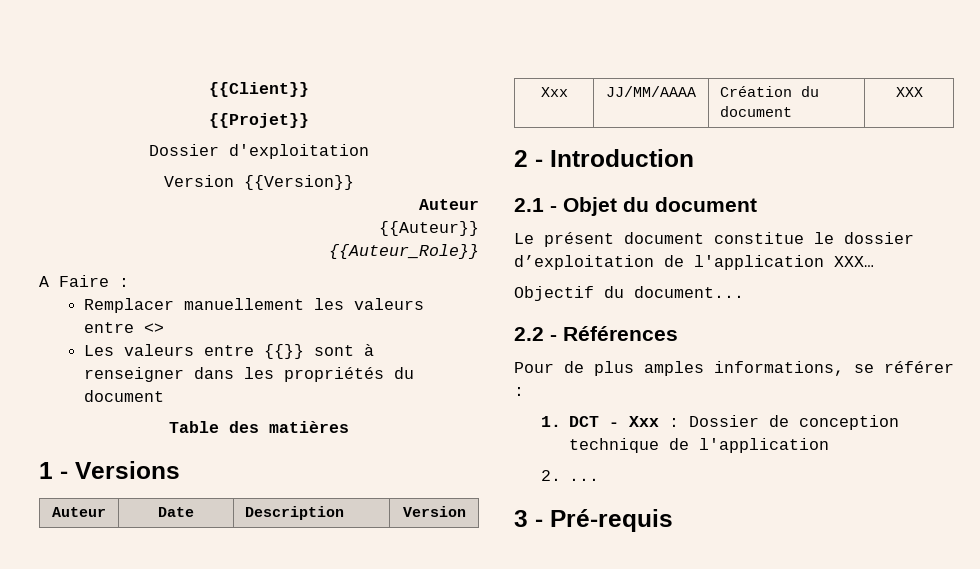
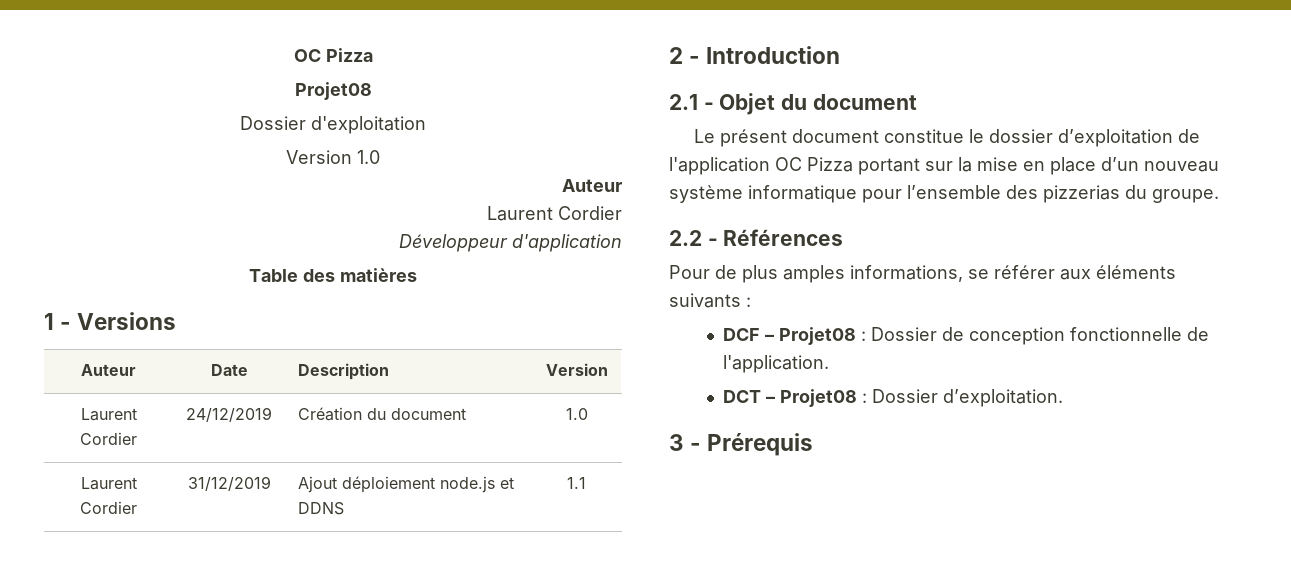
[209,82,309,97] [209,113,309,128] {{Client}} // {{Projet}} -> [293,48,373,62] [294,82,372,100] OC Pizza // Projet08
[244,175,354,190] {{Version}} -> [357,150,380,164] 1.0
[379,221,479,236] [329,244,479,259] [39,275,129,287] [83,298,424,313] [83,322,164,333] [83,344,374,359] [83,367,414,382] [83,390,164,402] {{Auteur}} // {{Auteur_Role}} // A Faire : // Remplacer manuellement les valeurs entre <> // Les valeurs entre {{}} sont à renseigner dans les propriétés du document -> [487,206,622,221] [399,234,622,252] Laurent Cordier // Développeur d'application
[540,87,568,97] [606,86,696,97] Xxx | JJ/MM/AAAA -> [80,408,137,421] [80,432,137,445] [186,407,272,422] Laurent Cordier | 24/12/2019
[895,87,923,97] XXX -> [565,408,588,420] [80,477,137,490] [80,501,137,514] [187,476,271,491] [298,476,515,493] [298,502,345,515] [567,477,586,489] 1.0 // Laurent Cordier | 31/12/2019 | Ajout déploiement node.js et DDNS | 1.1
[834,256,874,267] [514,286,744,301] XXX… // Objectif du document... -> [775,157,1219,175] [669,185,1219,203] OC Pizza portant sur la mise en place d’un nouveau système informatique pour l’ensemble des pizzerias du groupe.
[514,387,524,396] [540,415,899,430] [568,438,829,453] [540,470,599,481] : // 1. DCT - Xxx : Dossier de conception technique de l'application // 2. ... -> [1060,265,1176,280] [669,293,751,308] [722,327,1209,345] [722,355,829,373] [722,389,1063,407] aux éléments suivants : // DCF – Projet08 : Dossier de conception fonctionnelle de l'application. // DCT – Projet08 : Dossier d’exploitation.
[550,509,673,532] Pré-requis -> [707,433,814,456] Prérequis

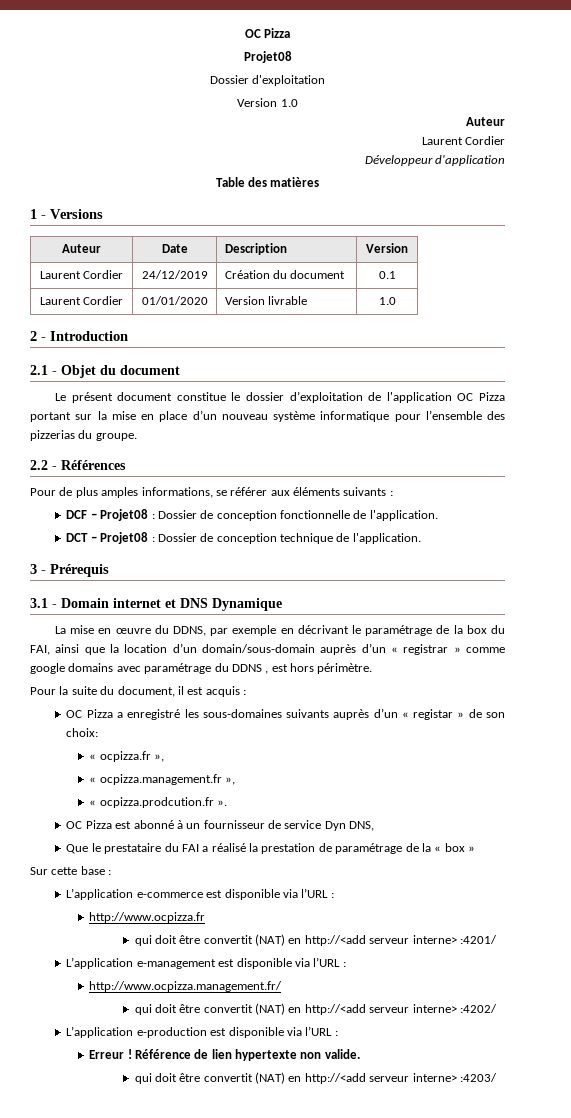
[565,408,588,420] [80,477,137,490] [80,501,137,514] [187,476,271,491] [298,476,515,493] [298,502,345,515] [567,477,586,489] 1.0 // Laurent Cordier | 31/12/2019 | Ajout déploiement node.js et DDNS | 1.1 -> [378,271,396,279] [39,296,124,305] [141,296,208,305] [224,296,308,305] [378,297,396,305] 0.1 // Laurent Cordier | 01/01/2020 | Version livrable | 1.0
[942,389,1063,407] [669,433,814,456] d’exploitation. // 3 - Prérequis -> [200,533,421,544] [30,564,109,577] [30,598,282,611] [55,625,505,636] [30,643,505,655] [30,663,373,674] [30,686,246,697] [66,708,505,720] [66,728,99,737] [89,751,164,762] [89,774,235,785] [89,797,227,808] [66,820,375,831] [66,843,476,854] [30,866,112,875] [66,888,334,900] [89,912,206,923] [134,934,497,946] [66,957,346,969] [89,981,283,992] [134,1003,497,1015] [66,1026,338,1038] [89,1049,360,1061] [134,1072,497,1084] de conception technique de l'application. // 3 - Prérequis // 3.1 - Domain internet et DNS Dynamique // La mise en œuvre du DDNS, par exemple en décrivant le paramétrage de la box du FAI, ainsi que la location d’un domain/sous-domain auprès d’un « registrar » comme google domains avec paramétrage du DDNS , est hors périmètre. // Pour la suite du document, il est acquis : // OC Pizza a enregistré les sous-domaines suivants auprès d’un « registar » de son choix: // « ocpizza.fr », // « ocpizza.management.fr », // « ocpizza.prodcution.fr ». // OC Pizza est abonné à un fournisseur de service Dyn DNS, // Que le prestataire du FAI a réalisé la prestation de paramétrage de la « box » // Sur cette base : // L’application e-commerce est disponible via l’URL : // http://www.ocpizza.fr // qui doit être convertit (NAT) en http://<add serveur interne> :4201/ // L’application e-management est disponible via l’URL : // http://www.ocpizza.management.fr/ // qui doit être convertit (NAT) en http://<add serveur interne> :4202/ // L’application e-production est disponible via l’URL : // Erreur ! Référence de lien hypertexte non valide. // qui doit être convertit (NAT) en http://<add serveur interne> :4203/

